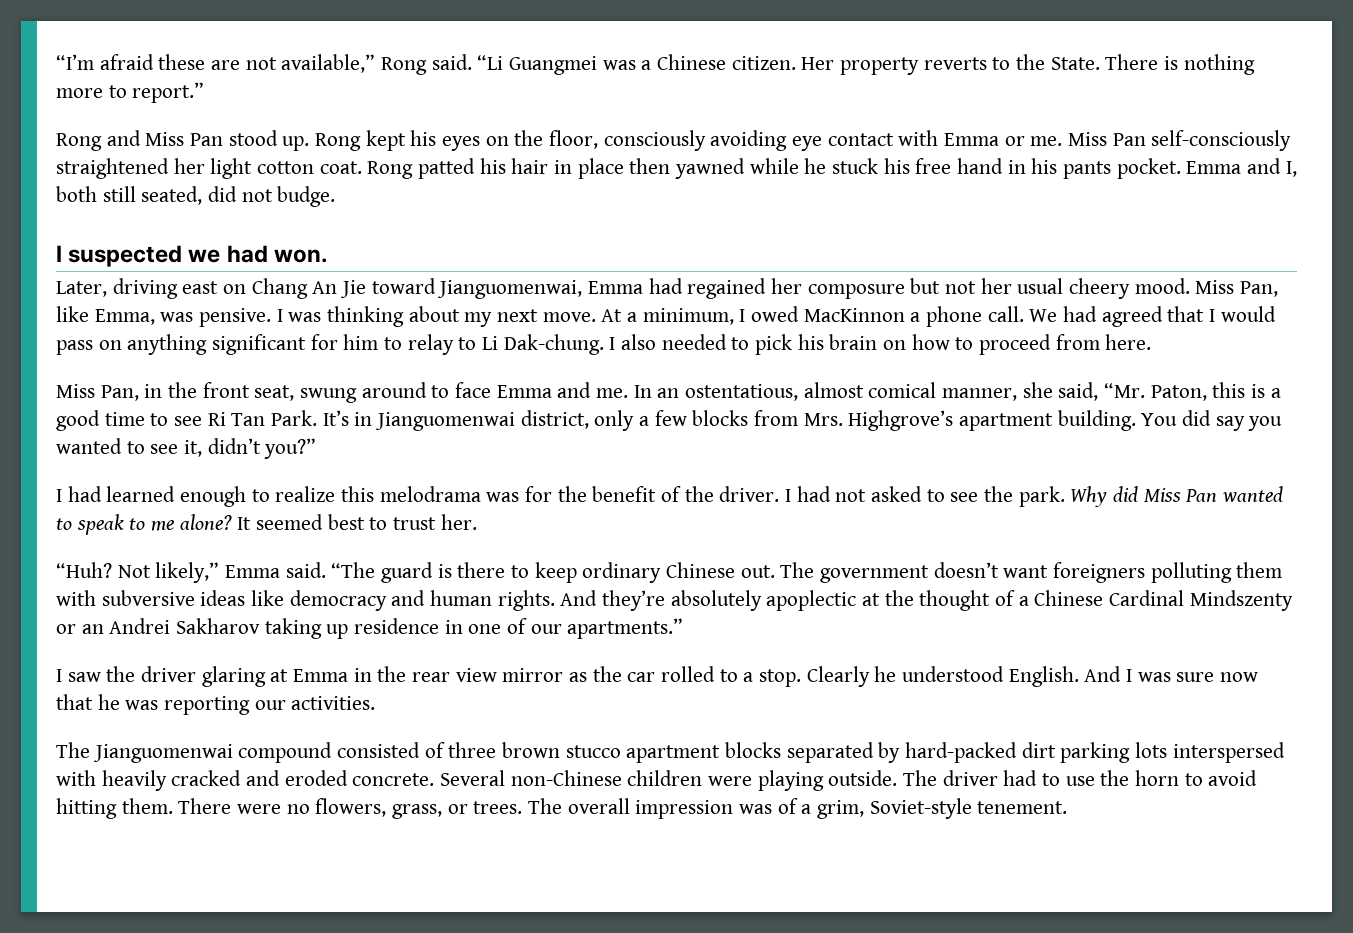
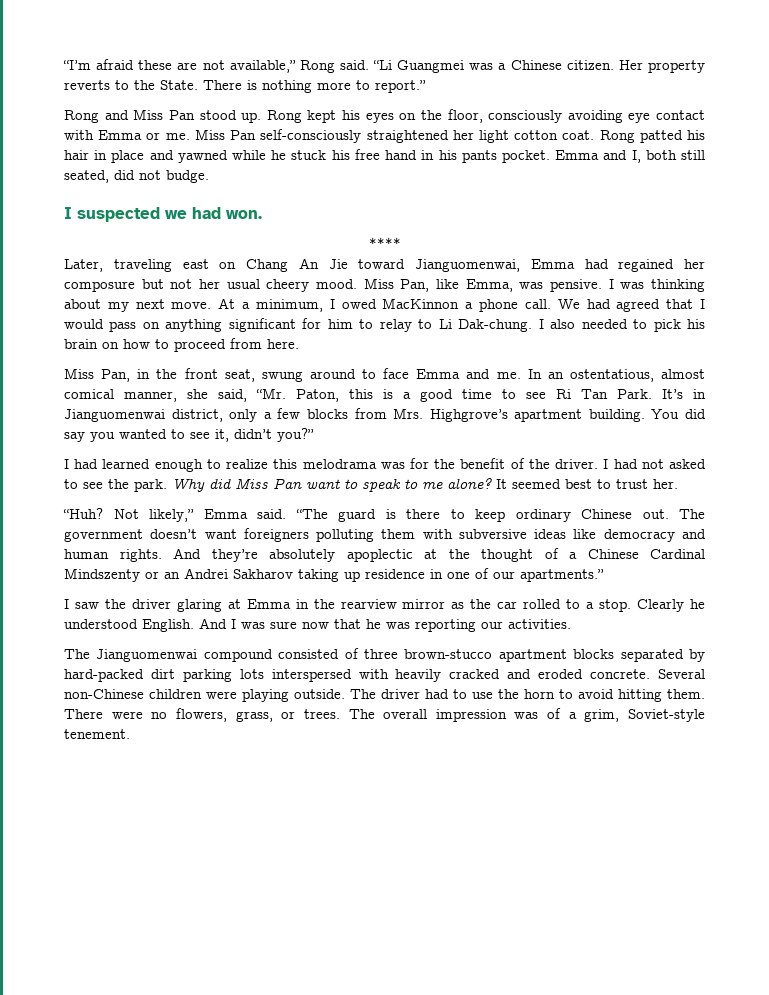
[629,158,671,174] then -> [149,150,174,160] and
(327, 256) none -> [368,237,401,249] // ****
[112,278,178,299] driving -> [113,259,172,272] traveling
[1222,486,1284,502] wanted -> [306,479,340,489] want
[412,668,497,682] rear view -> [340,599,397,609] rearview
[502,742,621,758] brown stucco -> [404,649,493,659] brown-stucco

